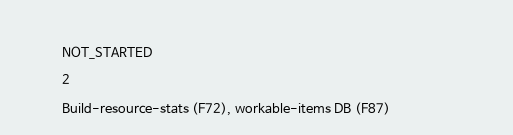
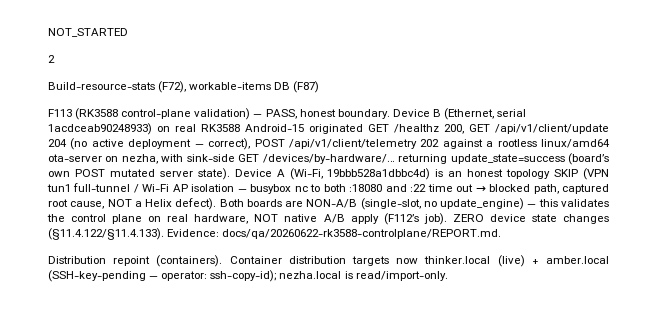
(390, 108) none -> [48,108,527,120] [48,123,609,135] [48,138,610,150] [48,153,609,165] [48,168,610,180] [47,183,609,194] [48,198,609,210] [47,213,609,225] [48,228,502,240] [48,255,609,267] [48,270,448,282] // F113 (RK3588 control-plane validation) — PASS, honest boundary. Device B (Ethernet, serial 1acdceab90248933) on real RK3588 Android-15 originated GET /healthz 200, GET /api/v1/client/update 204 (no active deployment — correct), POST /api/v1/client/telemetry 202 against a rootless linux/amd64 ota-server on nezha, with sink-side GET /devices/by-hardware/… returning update_state=success (board’s own POST mutated server state). Device A (Wi-Fi, 19bbb528a1dbbc4d) is an honest topology SKIP (VPN tun1 full-tunnel / Wi-Fi AP isolation — busybox nc to both :18080 and :22 time out → blocked path, captured root cause, NOT a Helix defect). Both boards are NON-A/B (single-slot, no update_engine) — this validates the control plane on real hardware, NOT native A/B apply (F112’s job). ZERO device state changes (§11.4.122/§11.4.133). Evidence: docs/qa/20260622-rk3588-controlplane/REPORT.md. // Distribution repoint (containers). Container distribution targets now thinker.local (live) + amber.local (SSH-key-pending — operator: ssh-copy-id); nezha.local is read/import-only.

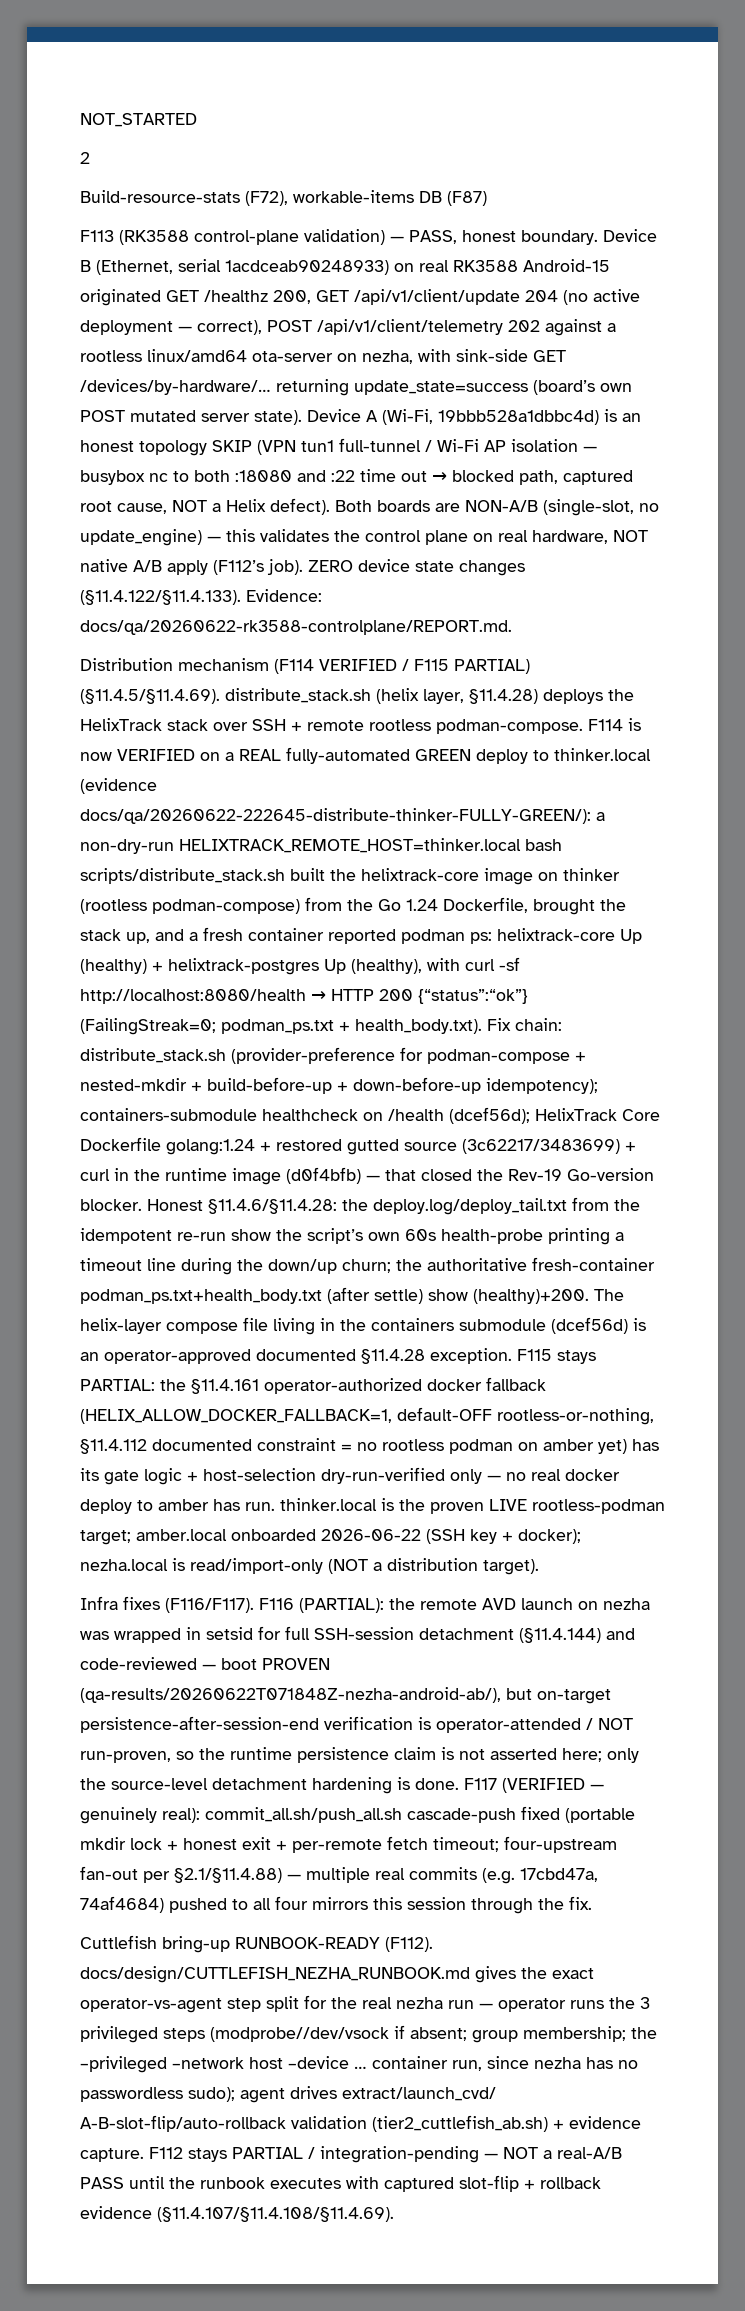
[113,255,609,267] [48,270,448,282] repoint (containers). Container distribution targets now thinker.local (live) + amber.local (SSH-key-pending — operator: ssh-copy-id); nezha.local is read/import-only. -> [178,658,530,674] [80,688,634,704] [80,718,641,734] [80,747,651,764] [80,778,157,794] [80,808,605,824] [80,838,562,854] [80,868,620,885] [80,897,626,915] [80,927,642,944] [80,957,520,975] [80,989,528,1004] [80,1018,562,1035] [80,1047,586,1064] [80,1077,598,1094] [80,1107,660,1124] [80,1137,636,1155] [80,1167,654,1185] [80,1197,640,1215] [80,1228,624,1245] [80,1257,655,1275] [80,1287,624,1304] [80,1317,646,1335] [80,1348,596,1364] [80,1377,546,1394] [80,1407,654,1425] [80,1438,659,1454] [80,1467,620,1485] [80,1498,665,1514] [80,1529,581,1545] [80,1558,539,1575] [80,1596,650,1613] [80,1626,635,1643] [80,1657,330,1670] [80,1687,611,1704] [80,1716,633,1733] [80,1747,639,1763] [80,1777,604,1794] [80,1806,635,1824] [80,1836,617,1853] [80,1866,598,1884] [80,1896,592,1914] [80,1935,433,1953] [80,1966,594,1983] [80,1995,650,2013] [80,2025,657,2043] [80,2056,638,2073] [80,2086,496,2103] [80,2115,641,2132] [80,2146,622,2163] [80,2175,601,2192] [80,2206,394,2222] mechanism (F114 VERIFIED / F115 PARTIAL) (§11.4.5/§11.4.69). distribute_stack.sh (helix layer, §11.4.28) deploys the HelixTrack stack over SSH + remote rootless podman-compose. F114 is now VERIFIED on a REAL fully-automated GREEN deploy to thinker.local (evidence docs/qa/20260622-222645-distribute-thinker-FULLY-GREEN/): a non-dry-run HELIXTRACK_REMOTE_HOST=thinker.local bash scripts/distribute_stack.sh built the helixtrack-core image on thinker (rootless podman-compose) from the Go 1.24 Dockerfile, brought the stack up, and a fresh container reported podman ps: helixtrack-core Up (healthy) + helixtrack-postgres Up (healthy), with curl -sf http://localhost:8080/health → HTTP 200 {“status”:“ok”} (FailingStreak=0; podman_ps.txt + health_body.txt). Fix chain: distribute_stack.sh (provider-preference for podman-compose + nested-mkdir + build-before-up + down-before-up idempotency); containers-submodule healthcheck on /health (dcef56d); HelixTrack Core Dockerfile golang:1.24 + restored gutted source (3c62217/3483699) + curl in the runtime image (d0f4bfb) — that closed the Rev-19 Go-version blocker. Honest §11.4.6/§11.4.28: the deploy.log/deploy_tail.txt from the idempotent re-run show the script’s own 60s health-probe printing a timeout line during the down/up churn; the authoritative fresh-container podman_ps.txt+health_body.txt (after settle) show (healthy)+200. The helix-layer compose file living in the containers submodule (dcef56d) is an operator-approved documented §11.4.28 exception. F115 stays PARTIAL: the §11.4.161 operator-authorized docker fallback (HELIX_ALLOW_DOCKER_FALLBACK=1, default-OFF rootless-or-nothing, §11.4.112 documented constraint = no rootless podman on amber yet) has its gate logic + host-selection dry-run-verified only — no real docker deploy to amber has run. thinker.local is the proven LIVE rootless-podman target; amber.local onboarded 2026-06-22 (SSH key + docker); nezha.local is read/import-only (NOT a distribution target). // Infra fixes (F116/F117). F116 (PARTIAL): the remote AVD launch on nezha was wrapped in setsid for full SSH-session detachment (§11.4.144) and code-reviewed — boot PROVEN (qa-results/20260622T071848Z-nezha-android-ab/), but on-target persistence-after-session-end verification is operator-attended / NOT run-proven, so the runtime persistence claim is not asserted here; only the source-level detachment hardening is done. F117 (VERIFIED — genuinely real): commit_all.sh/push_all.sh cascade-push fixed (portable mkdir lock + honest exit + per-remote fetch timeout; four-upstream fan-out per §2.1/§11.4.88) — multiple real commits (e.g. 17cbd47a, 74af4684) pushed to all four mirrors this session through the fix. // Cuttlefish bring-up RUNBOOK-READY (F112). docs/design/CUTTLEFISH_NEZHA_RUNBOOK.md gives the exact operator-vs-agent step split for the real nezha run — operator runs the 3 privileged steps (modprobe//dev/vsock if absent; group membership; the –privileged –network host –device … container run, since nezha has no passwordless sudo); agent drives extract/launch_cvd/ A-B-slot-flip/auto-rollback validation (tier2_cuttlefish_ab.sh) + evidence capture. F112 stays PARTIAL / integration-pending — NOT a real-A/B PASS until the runbook executes with captured slot-flip + rollback evidence (§11.4.107/§11.4.108/§11.4.69).

